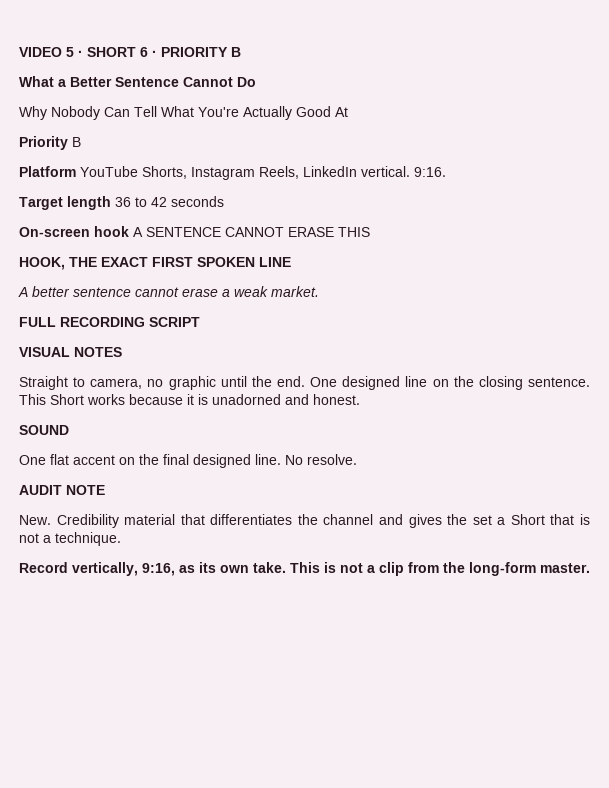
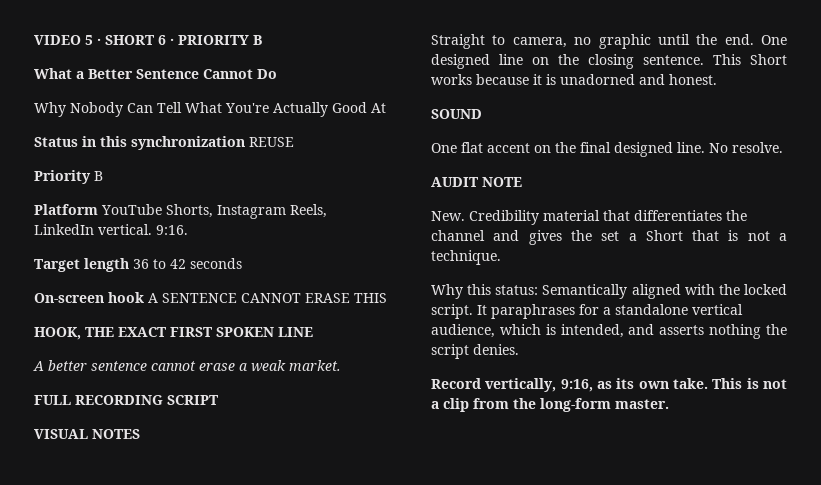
(348, 112) none -> [34,136,294,150] // Status in this synchronization REUSE
(121, 539) none -> [431,284,787,299] [431,304,743,319] [431,324,787,339] [431,344,519,359] // Why this status: Semantically aligned with the locked script. It paraphrases for a standalone vertical audience, which is intended, and asserts nothing the script denies.

